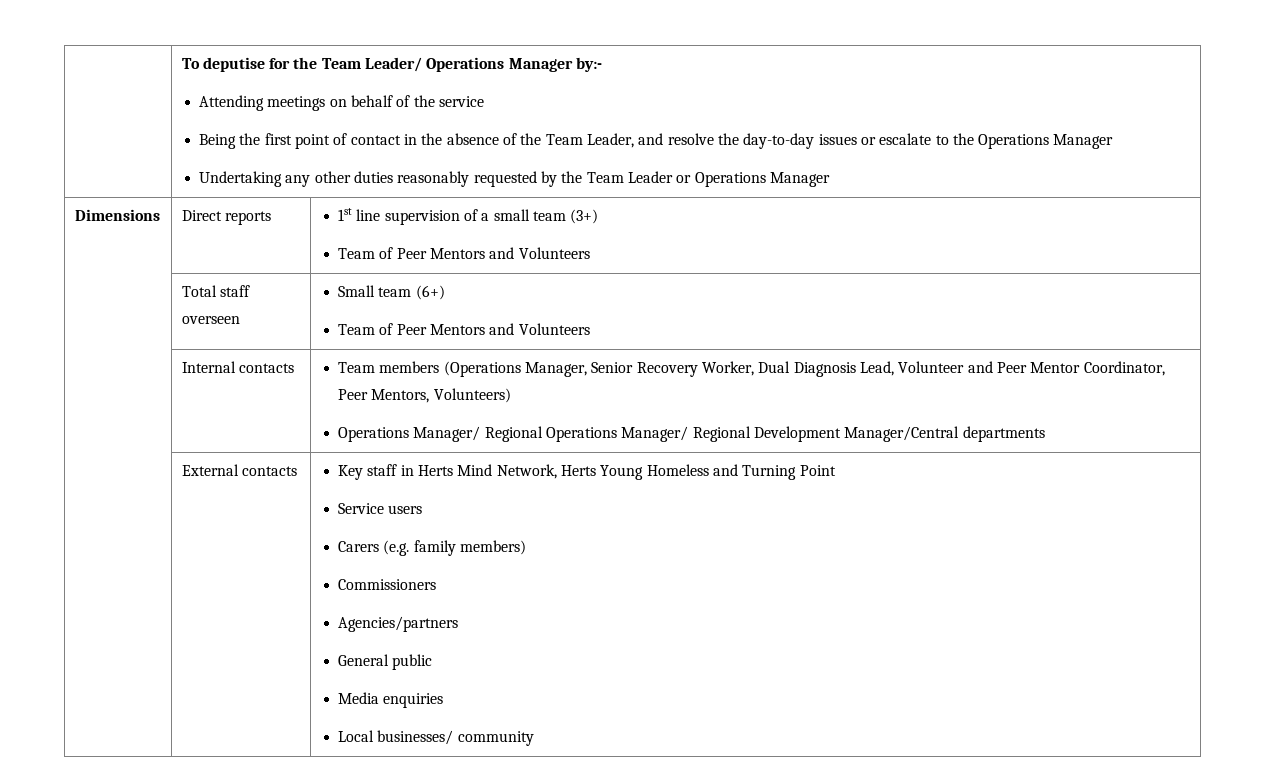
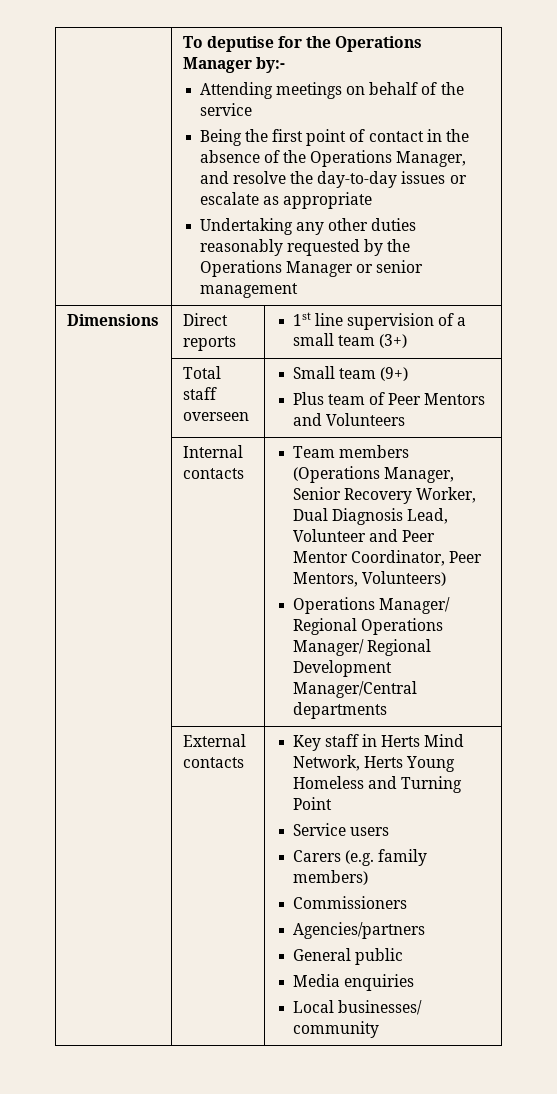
[321,57,423,72] Team Leader/ -> (332, 42) none
[545,133,634,148] Team Leader, -> [310,150,467,167] Operations Manager,
[935,133,1114,149] to the Operations Manager -> [262,192,372,209] as appropriate
[586,171,830,187] Team Leader or Operations Manager -> [199,260,424,277] [199,283,298,298] Operations Manager or senior management
[338,247,590,259] // Team of Peer Mentors and Volunteers -> (407, 341) none
[415,285,445,300] [338,324,376,335] (6+) // Team -> [379,367,408,381] [292,392,365,405] (9+) // Plus team

